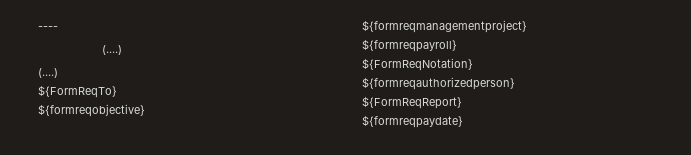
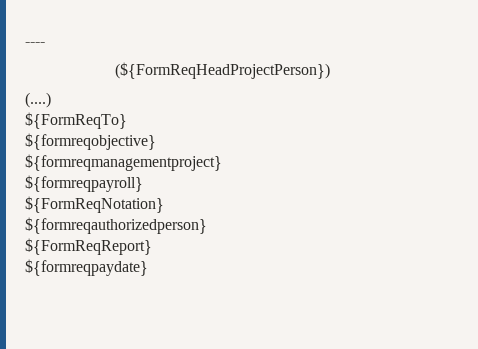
[101,45,122,55] (....) -> [115,62,331,79] (${FormReqHeadProjectPerson})

